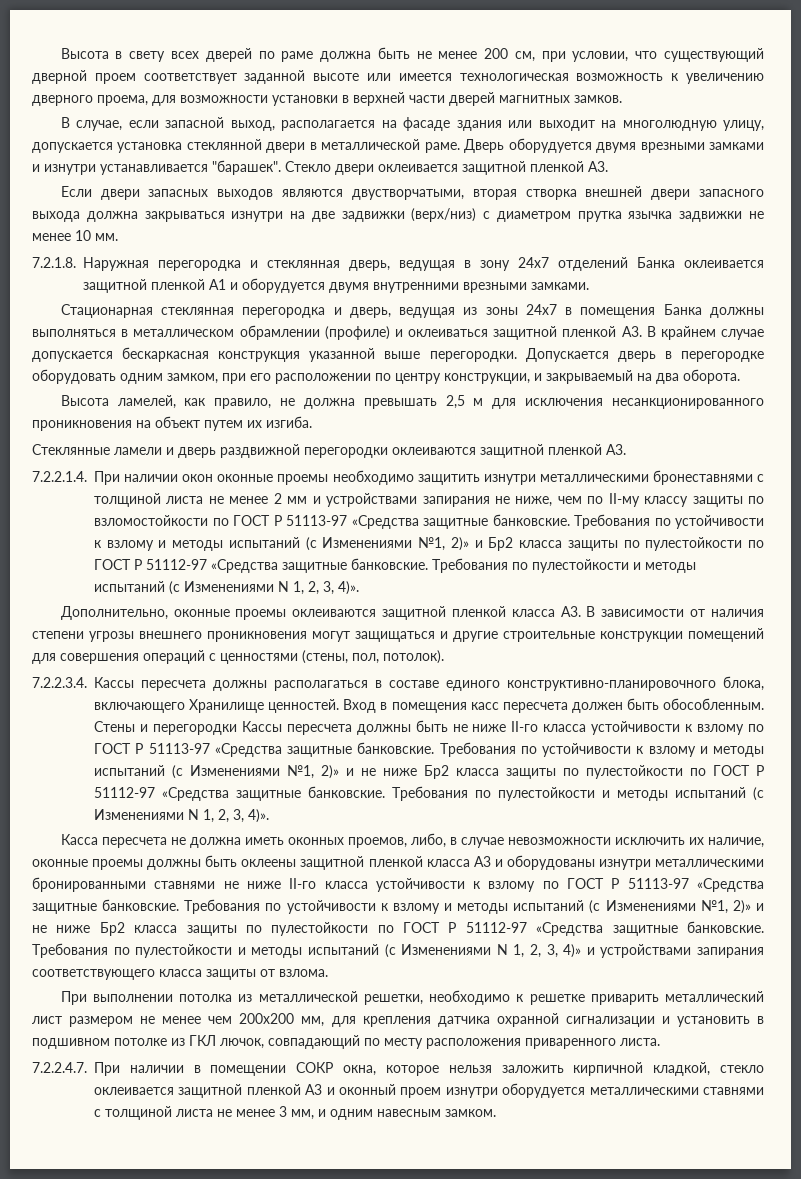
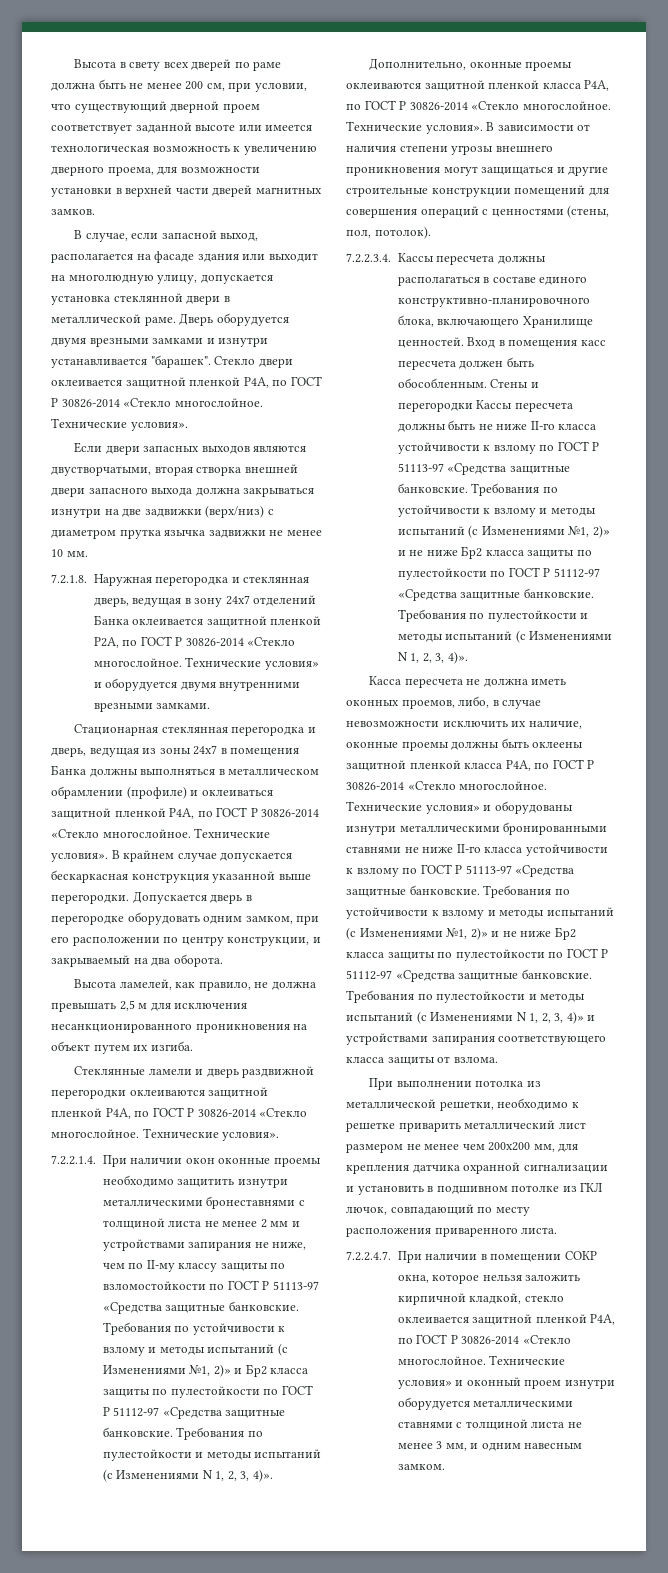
[588,161,608,172] А3. -> [243,376,322,388] [51,398,263,408] [51,418,188,431] P4A, по ГОСТ Р 30826-2014 «Стекло многослойное. Технические условия».
[209,279,226,290] А1 -> [93,636,296,648] [93,657,319,670] P2A, по ГОСТ Р 30826-2014 «Стекло многослойное. Технические условия»
[621,326,642,337] А3. -> [169,807,320,819] [51,828,271,838] [51,853,108,862] P4A, по ГОСТ Р 30826-2014 «Стекло многослойное. Технические условия».
[606,444,626,455] А3. -> [105,1107,308,1119] [51,1128,280,1141] P4A, по ГОСТ Р 30826-2014 «Стекло многослойное. Технические условия».
[560,606,581,617] А3. -> [584,80,610,91] [346,100,611,111] [346,121,483,134] P4A, по ГОСТ Р 30826-2014 «Стекло многослойное. Технические условия».
[473,856,491,867] А3 -> [505,759,595,771] [346,781,548,791] [346,801,480,814] P4A, по ГОСТ Р 30826-2014 «Стекло многослойное. Технические условия»
[305,1084,323,1095] А3 -> [590,1314,616,1325] [397,1334,571,1345] [397,1355,566,1365] [397,1380,452,1389] P4A, по ГОСТ Р 30826-2014 «Стекло многослойное. Технические условия»

